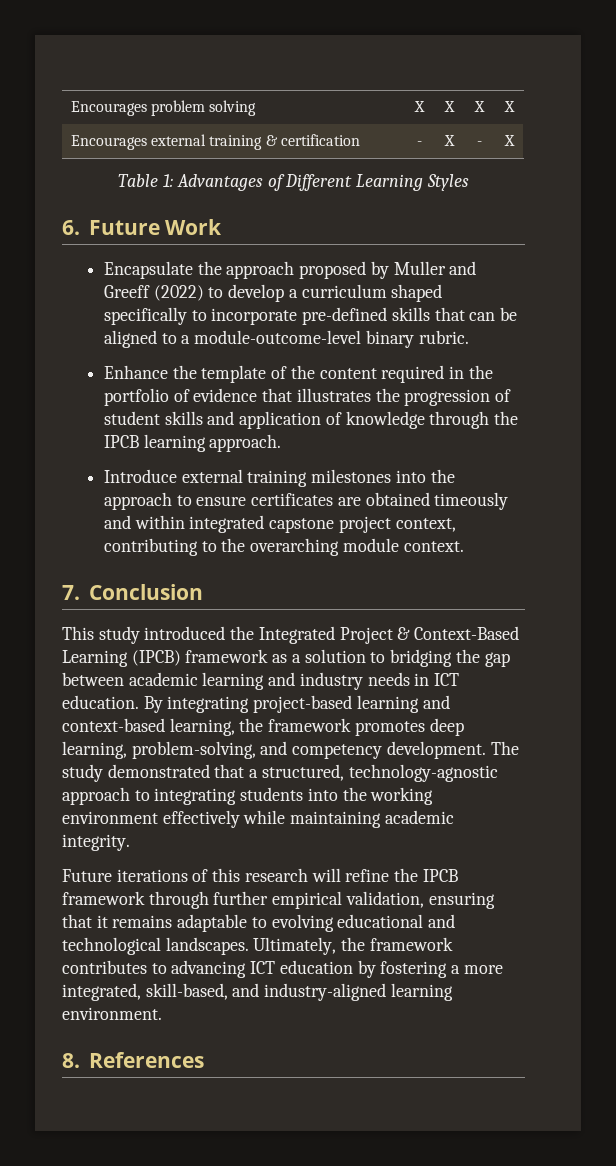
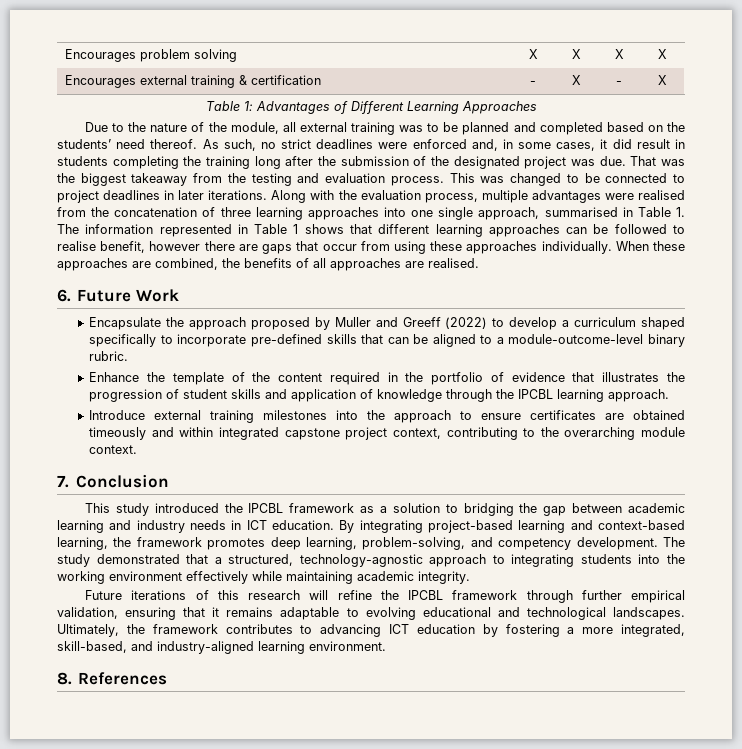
[426,174,469,191] Styles -> [461,101,537,114] [85,122,685,135] [57,139,685,151] [57,156,685,169] [57,173,686,186] [57,190,686,203] [57,207,685,220] [57,224,686,237] [57,241,685,254] [57,258,479,271] Approaches // Due to the nature of the module, all external training was to be planned and completed based on the students’ need thereof. As such, no strict deadlines were enforced and, in some cases, it did result in students completing the training long after the submission of the designated project was due. That was the biggest takeaway from the testing and evaluation process. This was changed to be connected to project deadlines in later iterations. Along with the evaluation process, multiple advantages were realised from the concatenation of three learning approaches into one single approach, summarised in Table 1. The information represented in Table 1 shows that different learning approaches can be followed to realise benefit, however there are gaps that occur from using these approaches individually. When these approaches are combined, the benefits of all approaches are realised.
[103,435,139,448] IPCB -> [518,389,554,399] IPCBL
[258,626,520,644] [62,650,181,667] Integrated Project & Context-Based Learning (IPCB) -> [248,503,284,513] IPCBL
[422,869,458,882] IPCB -> [408,590,444,600] IPCBL

